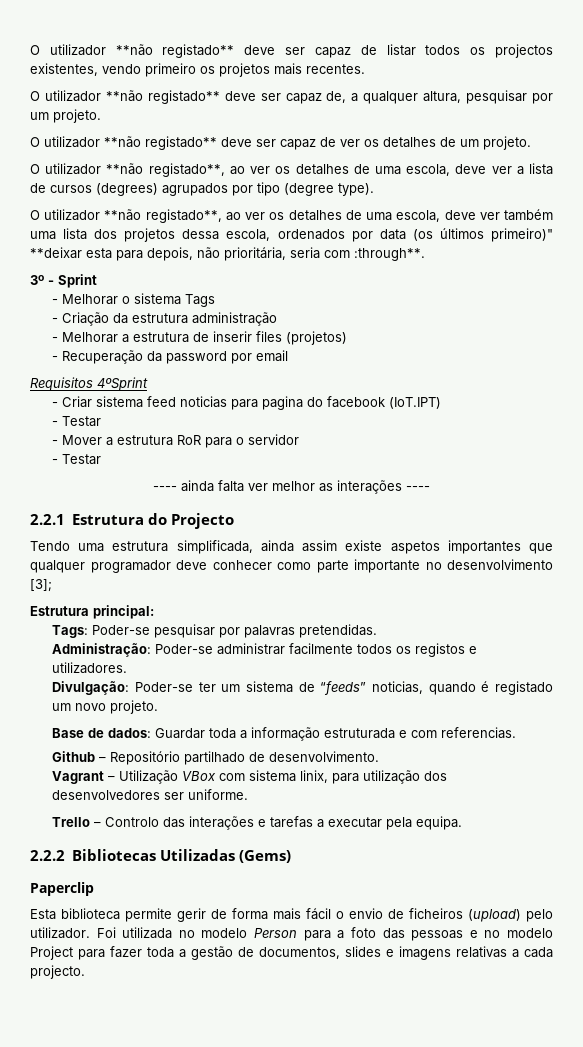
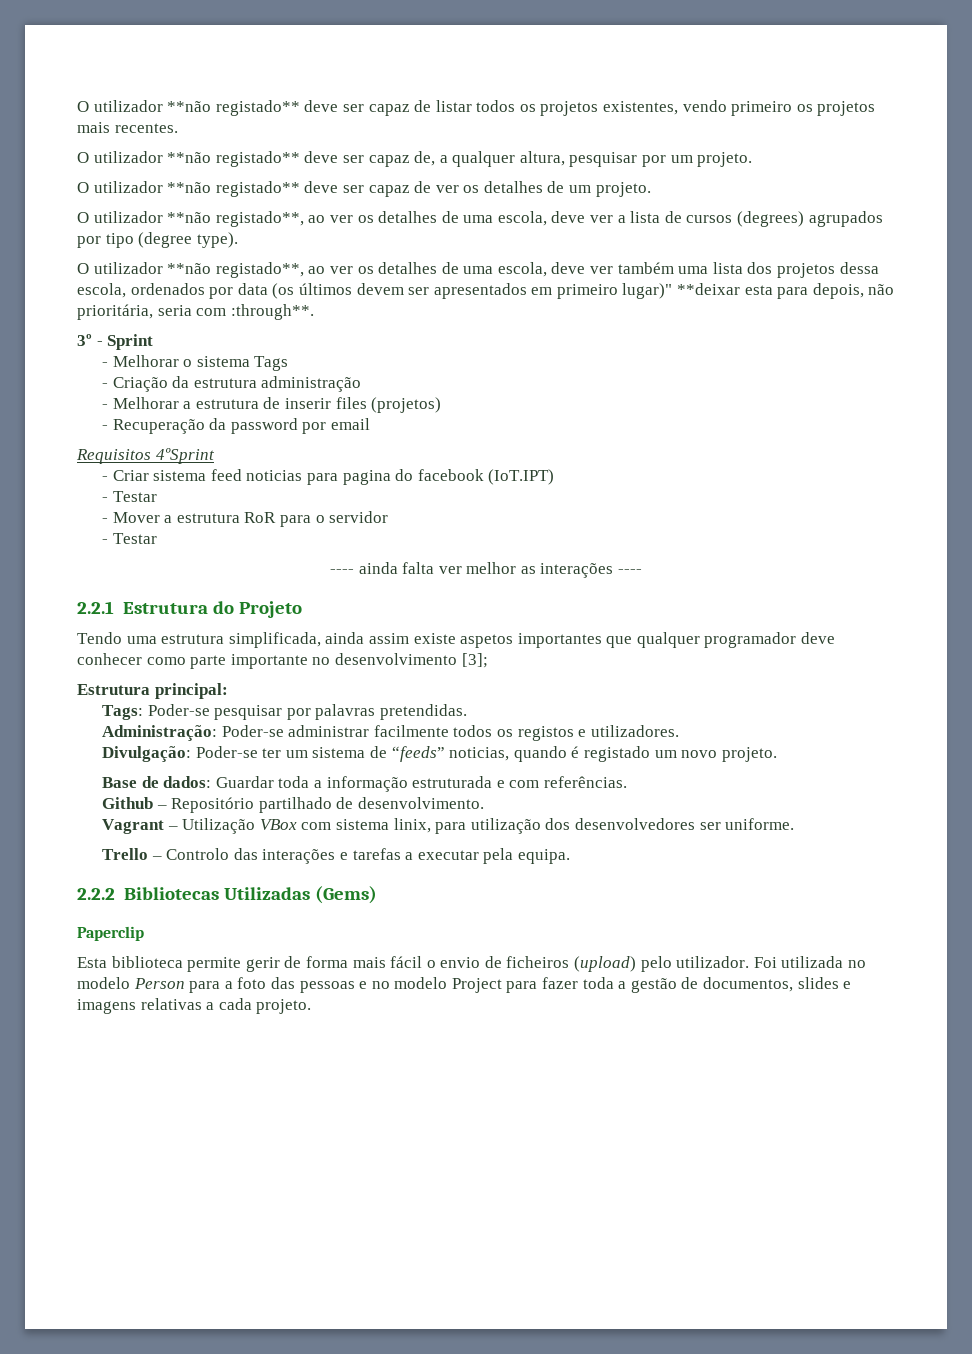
[494,44,553,58] projectos -> [540,101,599,116] projetos
[490,228,553,242] primeiro)" -> [356,283,673,299] devem ser apresentados em primeiro lugar)"
[170,513,234,529] Projecto -> [238,601,302,618] Projeto
[441,727,517,739] referencias. -> [543,776,627,788] referências.
[30,965,85,979] projecto. -> [256,999,312,1014] projeto.

